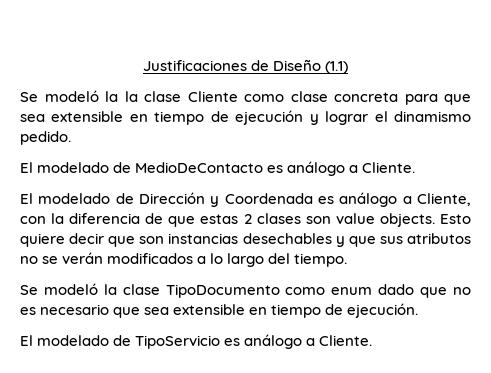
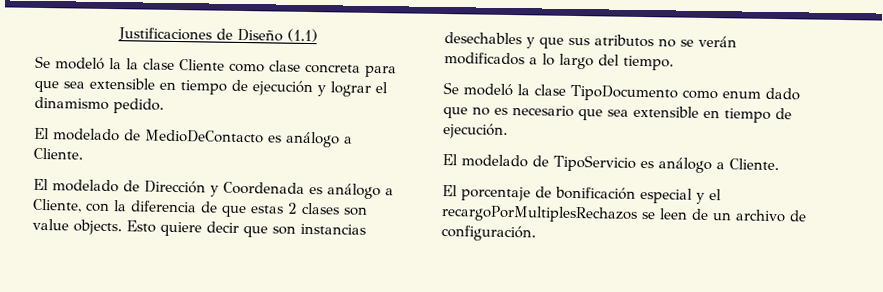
(373, 340) none -> [442,185,722,204] [441,205,807,223] [441,225,536,242] // El porcentaje de bonificación especial y el recargoPorMultiplesRechazos se leen de un archivo de configuración.

